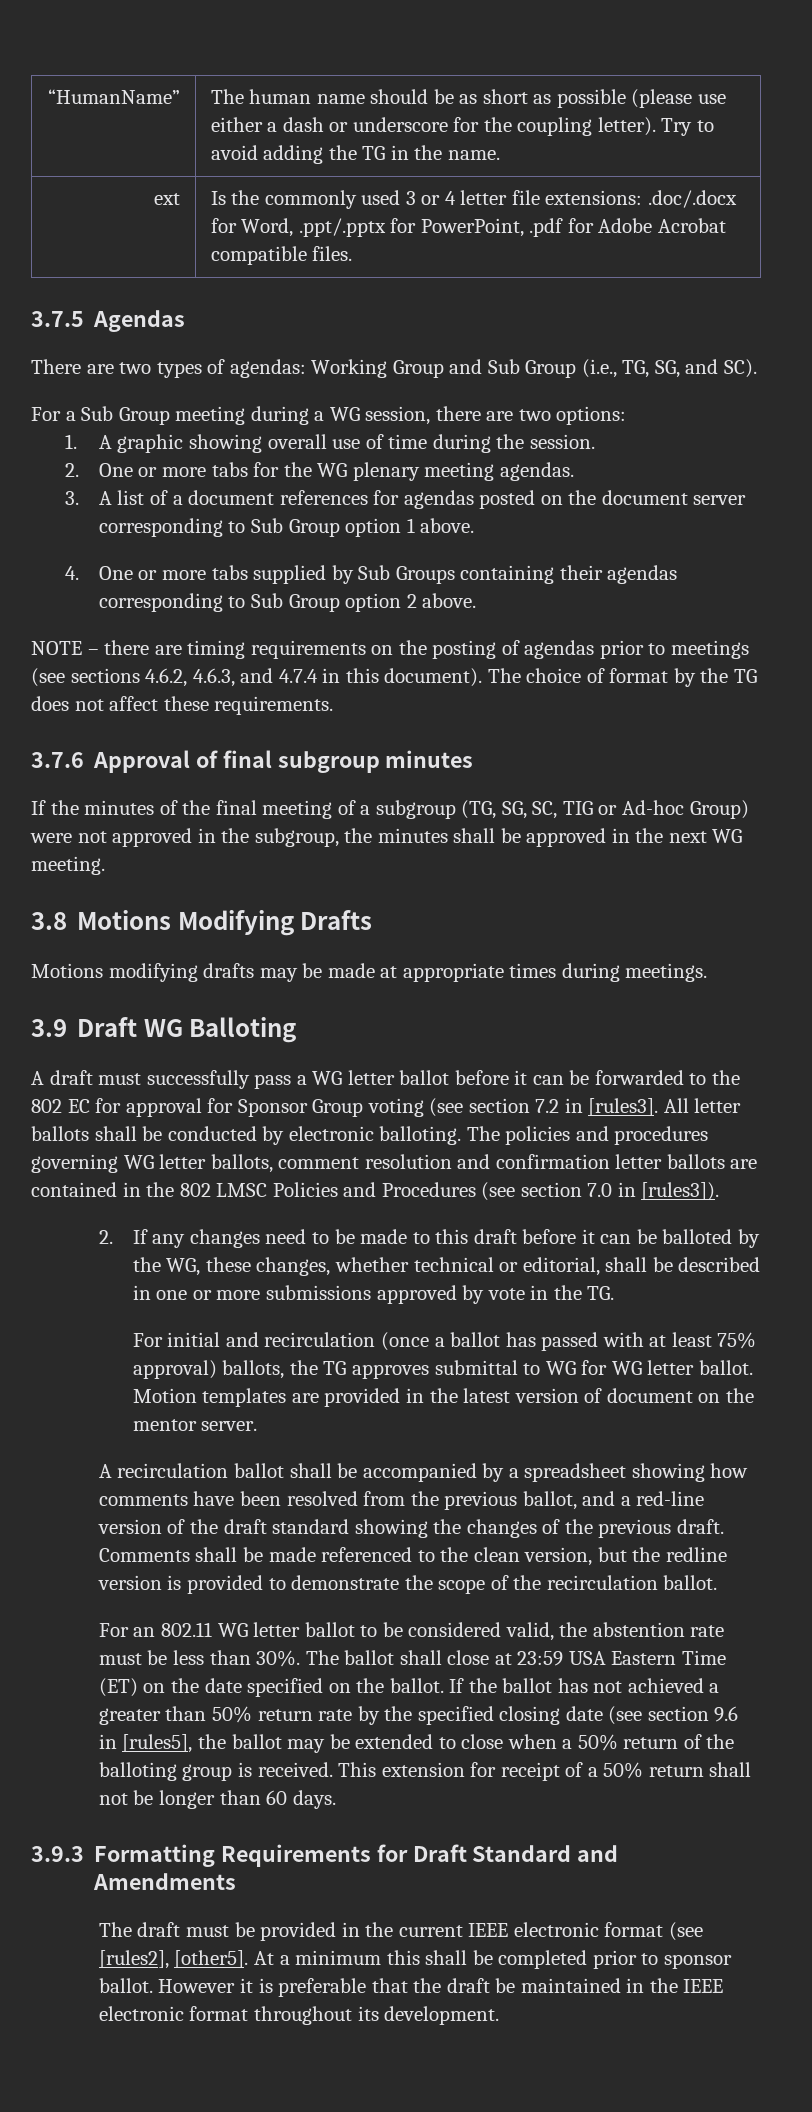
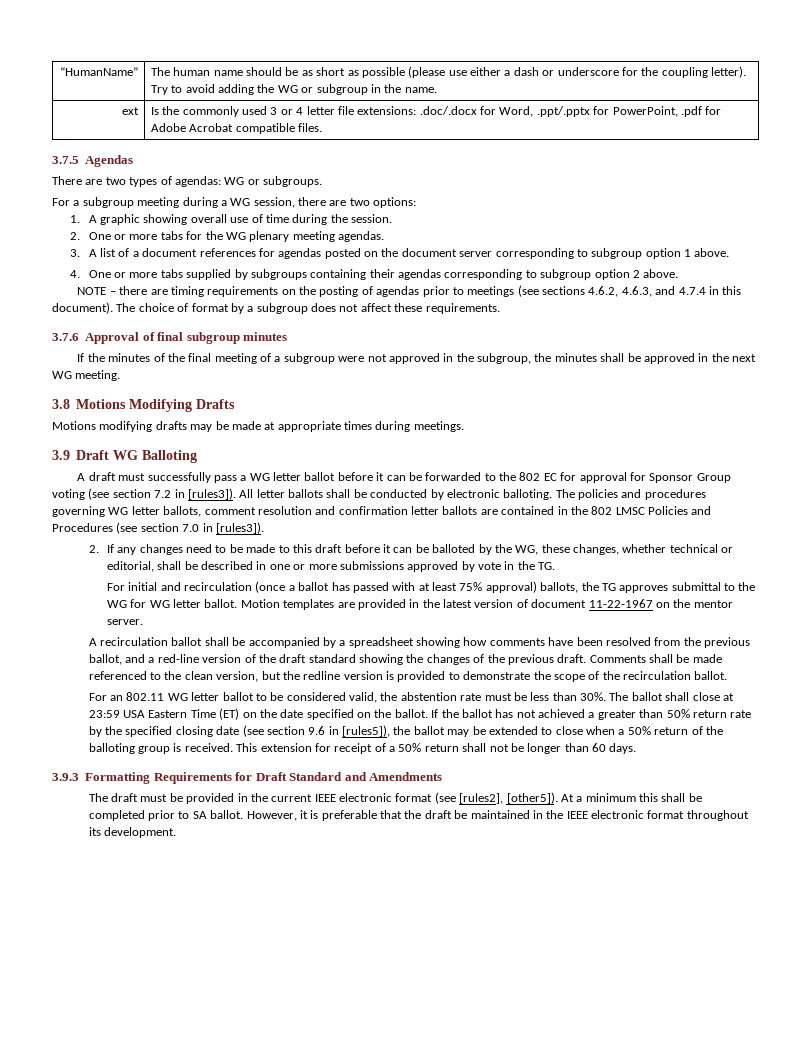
[362,146,386,160] TG -> [277,84,368,95] WG or subgroup
[311,359,758,378] Working Group and Sub Group (i.e., TG, SG, and SC). -> [224,176,322,187] WG or subgroups.
[81,406,170,425] Sub Group -> [82,197,134,208] subgroup
[250,518,340,537] Sub Group -> [591,248,643,259] subgroup
[358,565,455,584] Sub Groups -> [250,269,307,280] subgroups
[250,593,340,612] Sub Group -> [540,269,592,280] subgroup
[700,668,758,683] the TG -> [247,303,308,314] a subgroup
[461,800,749,819] (TG, SG, SC, TIG or Ad-hoc Group) -> (335, 358) none
[588,1098,659,1116] [rules3]. -> [187,488,236,500] [rules3]).
(541, 1369) none -> [738,582,756,591] the
(693, 1395) none -> [588,599,653,608] 11-22-1967
[122,1734,193,1753] [rules5], -> [341,725,390,737] [rules5]),
[174,1950,249,1968] [other5]. -> [506,792,558,804] [other5]).
[663,1954,732,1969] [98,1978,236,1993] sponsor ballot. However -> [192,810,297,821] SA ballot. However,

